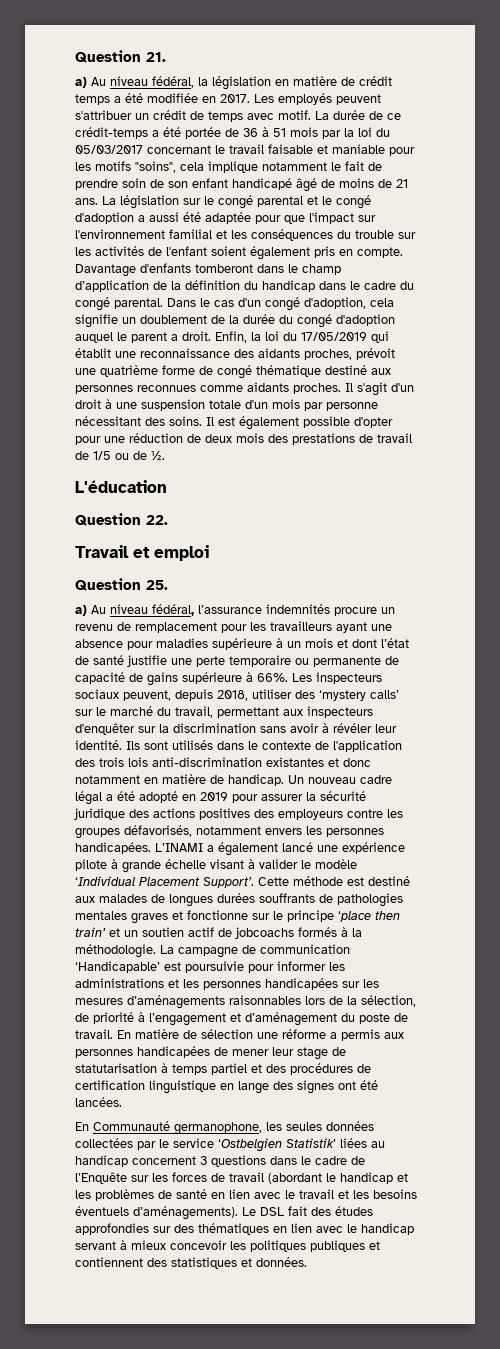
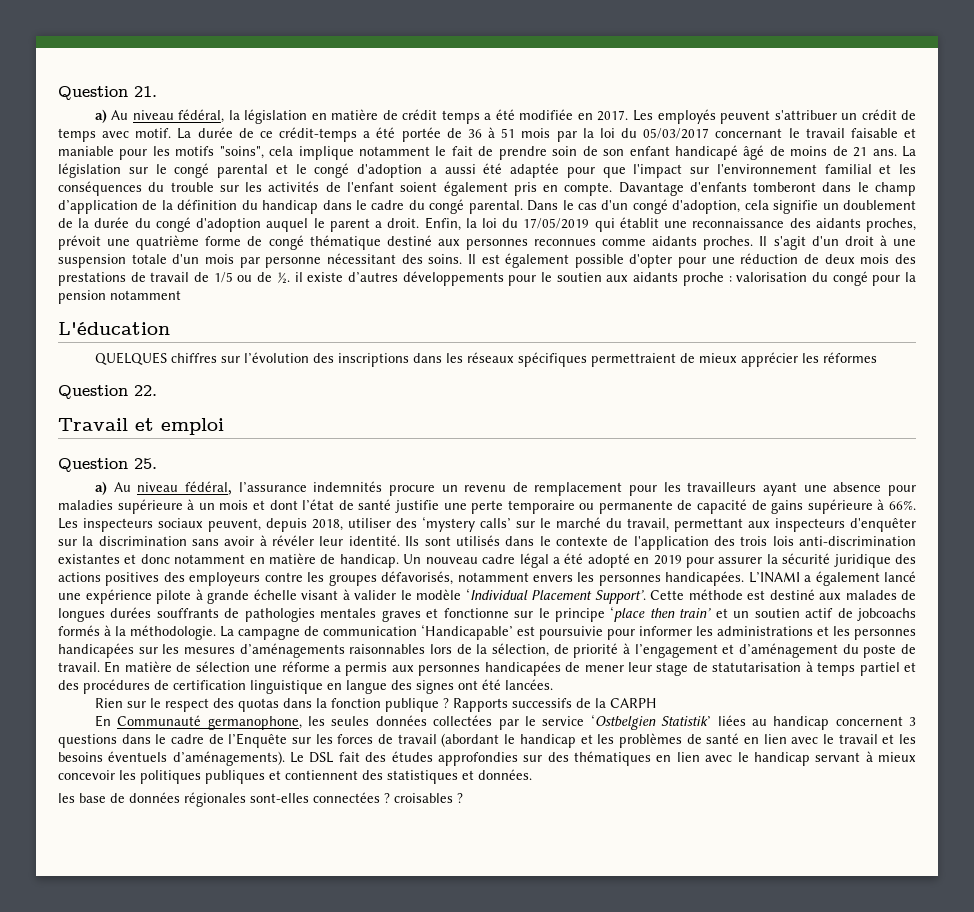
[75,480,167,493] // L'éducation -> [294,271,916,286] [58,290,181,304] [58,322,170,335] [94,352,877,367] il existe d’autres développements pour le soutien aux aidants proche : valorisation du congé pour la pension notamment // L'éducation // QUELQUES chiffres sur l’évolution des inscriptions dans les réseaux spécifiques permettraient de mieux apprécier les réformes
[238,1081,269,1094] lange -> [346,680,387,694] langue
(122, 1102) none -> [94,698,657,712] // Rien sur le respect des quotas dans la fonction publique ? Rapports successifs de la CARPH
(307, 1262) none -> [58,792,463,807] // les base de données régionales sont-elles connectées ? croisables ?

